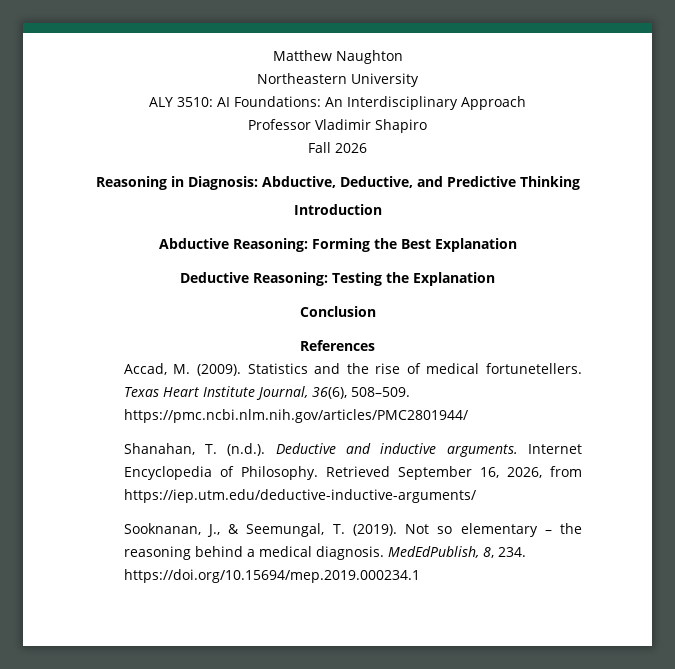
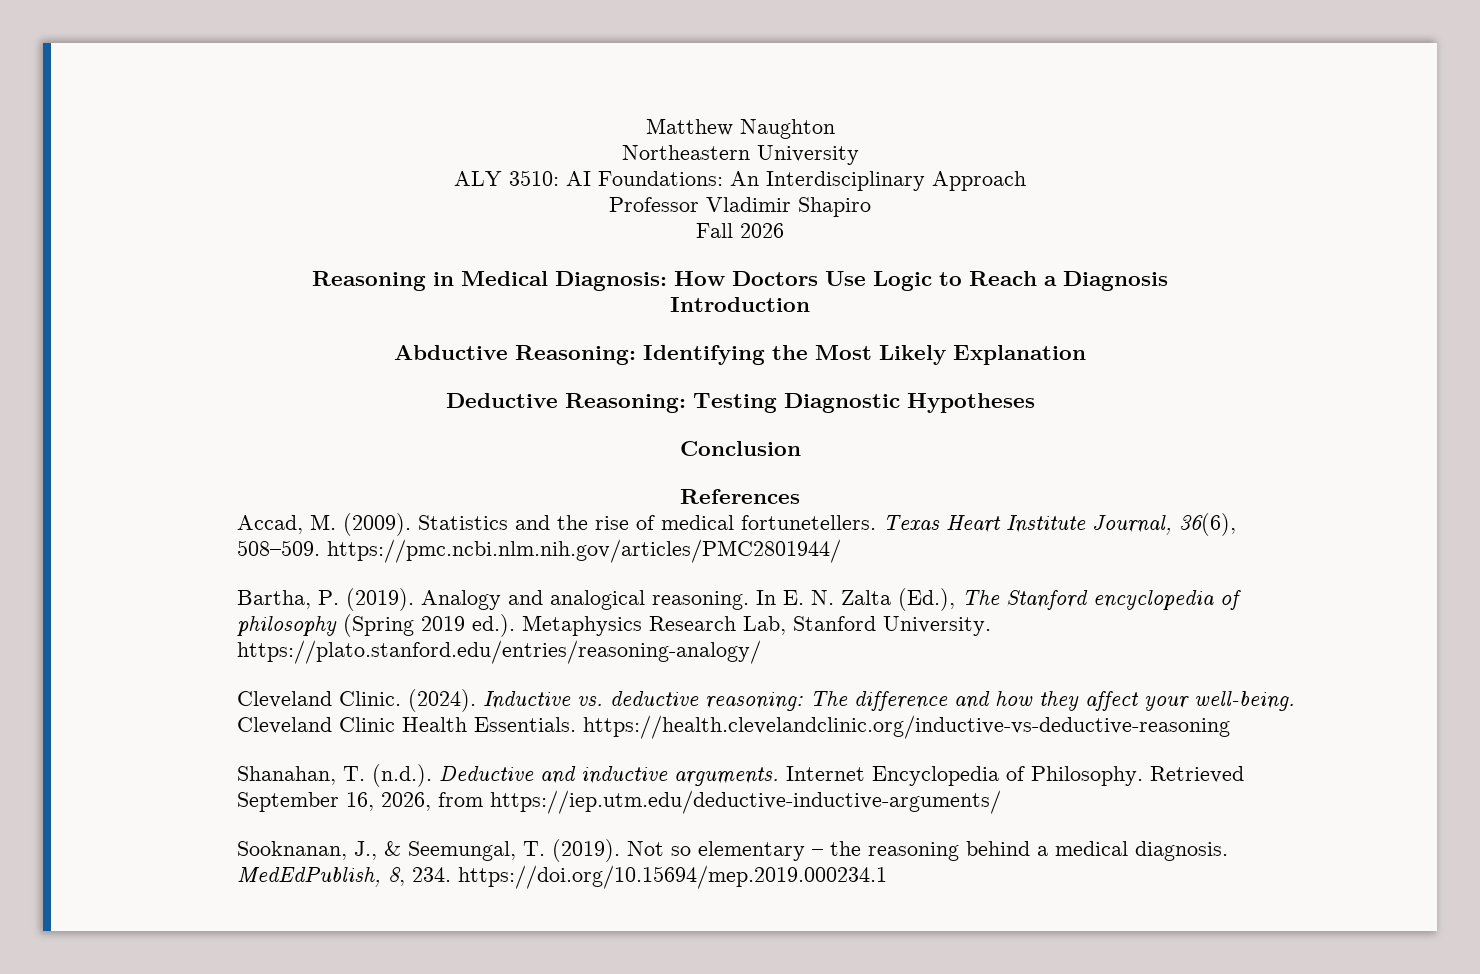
[187,176,580,190] Diagnosis: Abductive, Deductive, and Predictive Thinking -> [461,271,1168,291] Medical Diagnosis: How Doctors Use Logic to Reach a Diagnosis
[311,238,431,252] Forming the Best -> [643,345,946,365] Identifying the Most Likely
[385,272,495,286] the Explanation -> [783,393,1035,413] Diagnostic Hypotheses
(468, 416) none -> [237,588,1242,611] [237,614,992,637] [237,640,762,664] [237,689,1296,712] [237,715,1231,739] // Bartha, P. (2019). Analogy and analogical reasoning. In E. N. Zalta (Ed.), The Stanford encyclopedia of philosophy (Spring 2019 ed.). Metaphysics Research Lab, Stanford University. https://plato.stanford.edu/entries/reasoning-analogy/ // Cleveland Clinic. (2024). Inductive vs. deductive reasoning: The difference and how they affect your well-being. Cleveland Clinic Health Essentials. https://health.clevelandclinic.org/inductive-vs-deductive-reasoning

